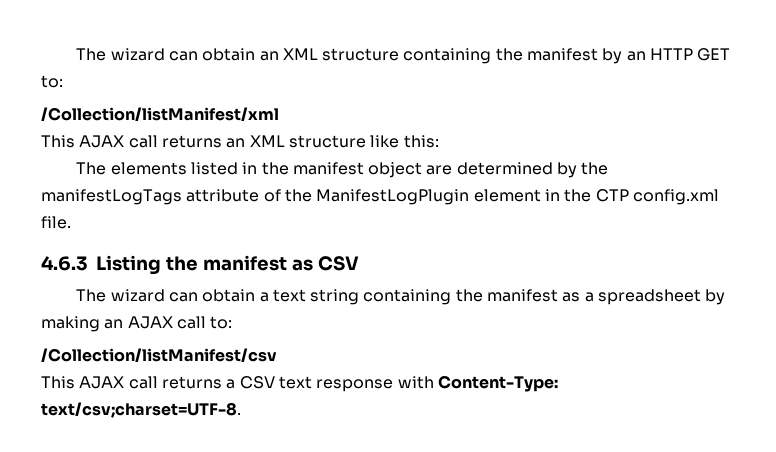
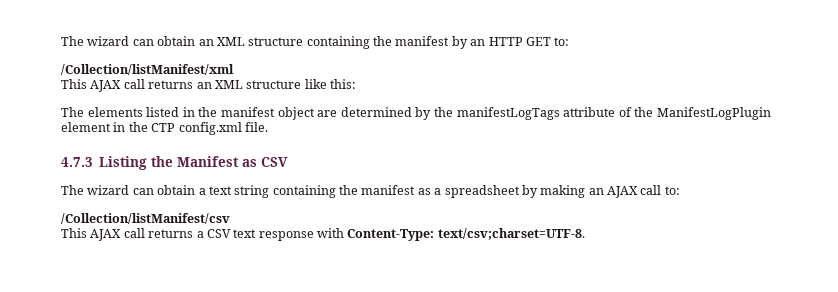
[41,256,88,271] 4.6.3 -> [61,157,93,167] 4.7.3
[202,255,287,271] manifest -> [177,156,240,167] Manifest

